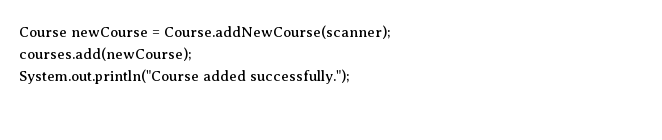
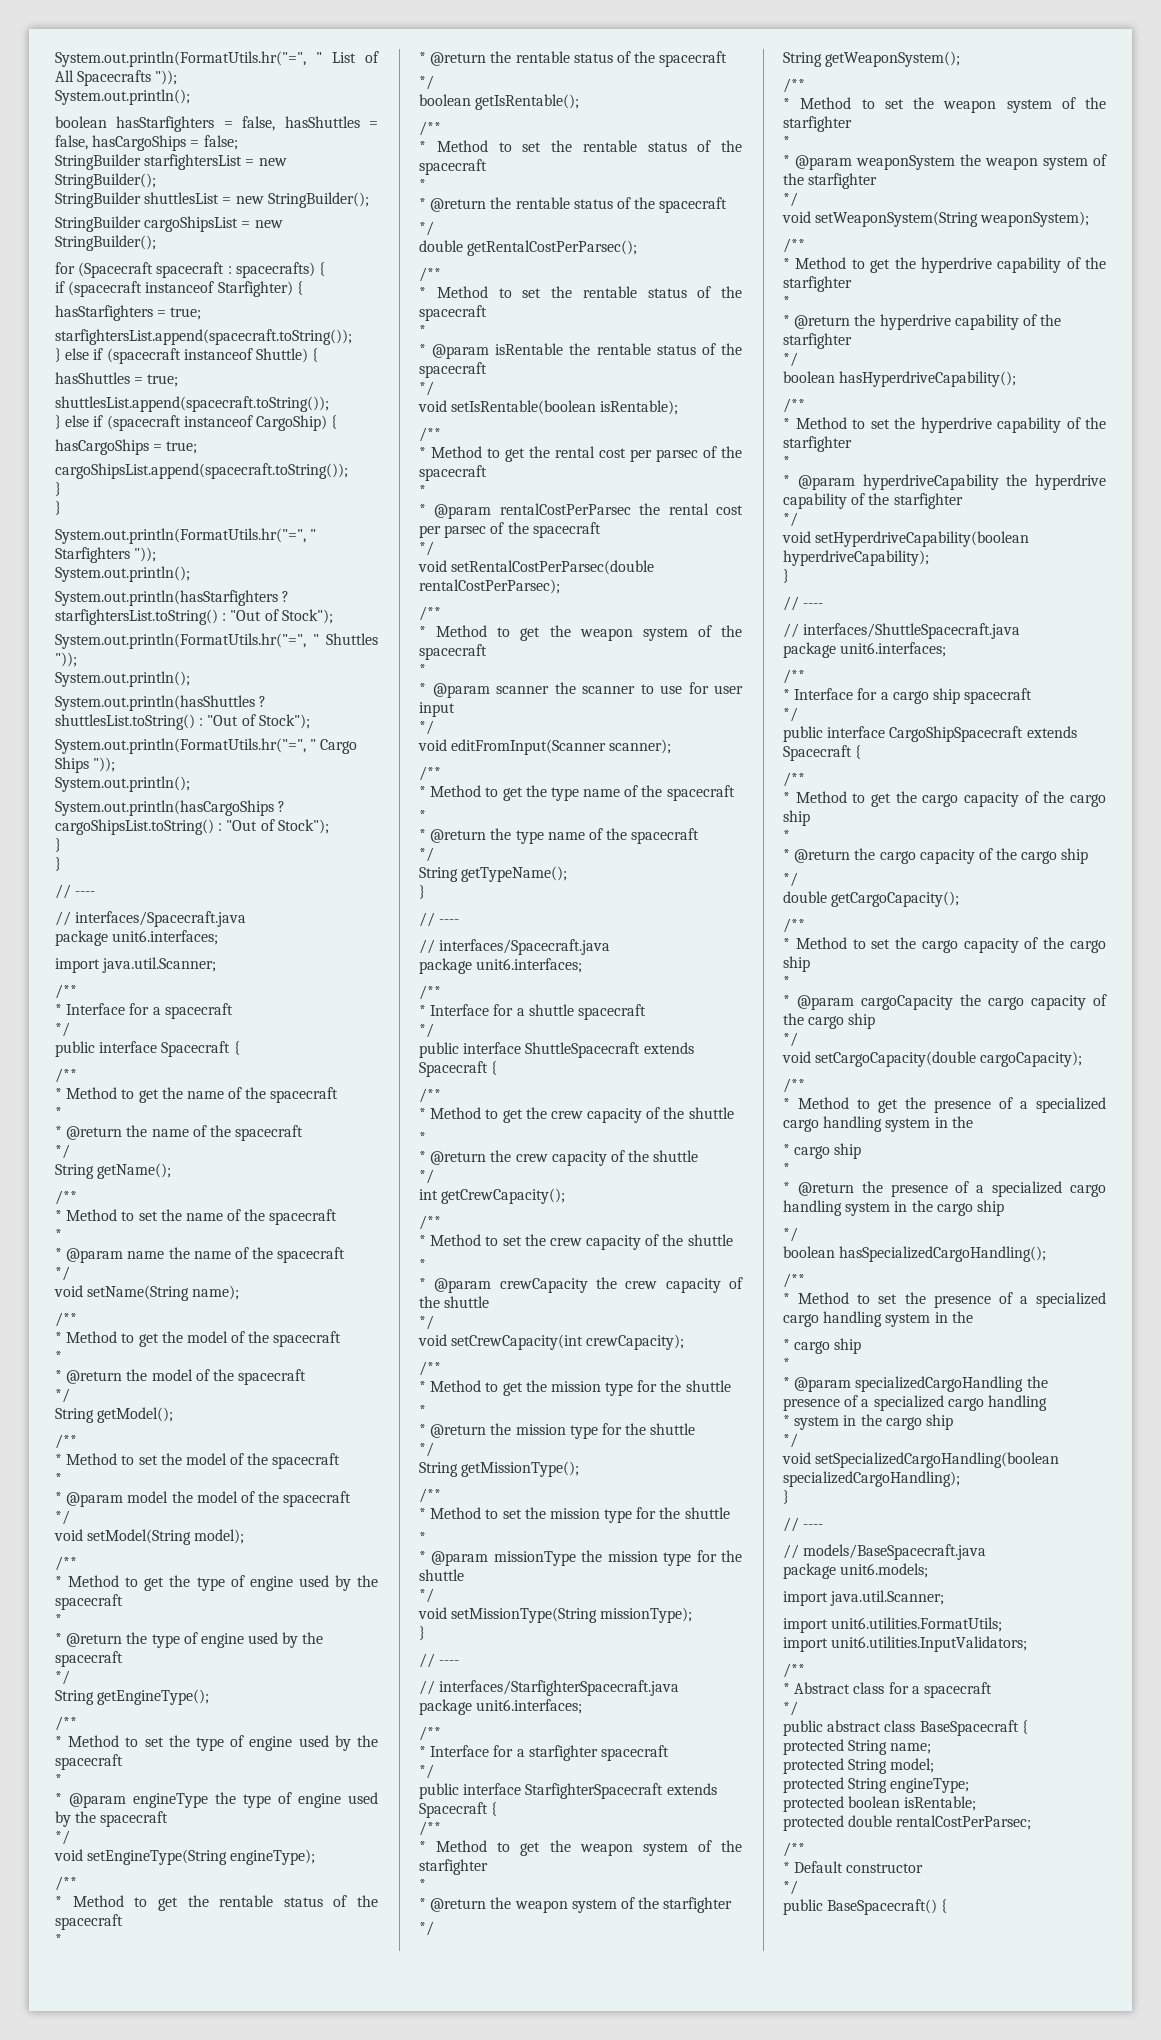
[19,25,391,39] [19,47,192,61] [19,69,350,84] Course newCourse = Course.addNewCourse(scanner); // courses.add(newCourse); // System.out.println("Course added successfully."); -> [55,51,379,67] [55,70,178,86] [55,89,190,105] [55,116,378,132] [55,135,238,151] [55,154,287,170] [55,173,156,189] [55,192,369,208] [55,216,283,232] [55,235,156,251] [55,262,325,278] [55,281,303,297] [55,305,202,321] [55,329,352,345] [55,348,319,364] [55,372,179,387] [55,396,329,412] [55,415,338,431] [55,439,198,455] [55,463,348,479] [55,482,61,496] [55,501,61,515] [55,528,317,544] [55,547,157,563] [55,566,190,582] [55,590,290,606] [55,609,333,625] [55,633,378,649] [55,652,77,667] [55,671,190,687] [55,695,267,711] [55,714,310,730] [55,738,358,754] [55,757,116,773] [55,776,190,792] [55,800,286,816] [55,819,329,835] [55,838,61,852] [55,857,61,871] [55,884,96,899] [55,911,247,927] [55,930,219,946] [55,957,217,973] [55,984,77,999] [55,1003,233,1019] [55,1022,70,1037] [55,1041,240,1057] [55,1068,77,1083] [55,1087,339,1103] [55,1107,62,1118] [55,1125,304,1141] [55,1144,70,1159] [55,1163,172,1179] [55,1190,77,1205] [55,1209,338,1225] [55,1229,62,1240] [55,1247,346,1263] [55,1266,70,1281] [54,1285,240,1301] [55,1312,77,1327] [55,1331,342,1347] [55,1351,62,1362] [55,1369,307,1385] [55,1388,70,1403] [55,1407,174,1423] [55,1434,77,1449] [55,1453,341,1469] [55,1473,62,1484] [55,1491,352,1507] [55,1510,70,1525] [54,1529,245,1545] [55,1556,77,1571] [55,1575,378,1591] [55,1594,123,1610] [55,1614,62,1625] [55,1632,324,1648] [55,1651,123,1667] [55,1670,70,1685] [55,1689,210,1705] [55,1716,77,1731] [55,1735,378,1751] [55,1754,123,1770] [55,1774,62,1785] [55,1792,378,1808] [55,1811,169,1827] [55,1830,70,1845] [54,1849,316,1865] [55,1876,77,1891] [55,1895,378,1911] [55,1914,123,1930] [55,1934,62,1945] [419,51,728,67] [419,75,434,90] [419,94,580,110] [419,121,441,136] [419,140,742,152] [419,159,487,175] [419,179,426,190] [419,197,728,213] [419,221,434,236] [419,240,638,256] [419,267,441,282] [419,286,742,298] [419,305,487,321] [419,325,426,336] [419,343,742,359] [419,362,487,378] [419,381,434,396] [418,400,679,415] [419,427,441,442] [419,446,742,462] [419,465,487,481] [419,485,426,496] [419,503,743,519] [419,522,601,538] [419,541,434,556] [418,560,655,575] [419,579,560,594] [419,606,441,621] [419,625,742,641] [419,644,487,660] [419,664,426,675] [419,682,743,698] [419,702,455,717] [419,720,434,735] [418,739,672,755] [419,766,441,781] [419,785,735,801] [419,810,426,821] [419,828,700,844] [419,847,434,862] [419,866,568,882] [419,885,425,899] [419,912,460,927] [419,939,611,955] [419,958,583,974] [419,985,441,1000] [419,1004,646,1020] [419,1023,434,1038] [419,1042,694,1058] [419,1061,498,1077] [419,1088,441,1103] [419,1107,734,1123] [419,1132,426,1143] [419,1150,699,1166] [419,1169,434,1184] [419,1188,566,1204] [419,1215,441,1230] [419,1234,733,1250] [419,1259,426,1270] [419,1277,743,1293] [419,1296,490,1308] [419,1315,434,1330] [418,1334,685,1350] [419,1361,441,1376] [419,1380,731,1396] [419,1405,426,1416] [419,1423,696,1439] [419,1442,434,1457] [419,1461,580,1477] [419,1488,441,1503] [419,1507,730,1523] [419,1532,426,1543] [419,1550,742,1566] [419,1569,464,1581] [419,1588,434,1603] [418,1607,693,1623] [419,1626,425,1640] [419,1653,460,1668] [419,1680,680,1696] [419,1699,583,1715] [419,1726,441,1741] [419,1745,669,1761] [419,1764,434,1779] [419,1783,717,1799] [419,1802,498,1818] [419,1821,441,1836] [419,1840,742,1856] [419,1859,488,1875] [419,1879,426,1890] [419,1897,733,1913] [419,1921,434,1936] [783,51,961,67] [783,78,805,93] [783,97,1106,113] [783,116,852,132] [783,136,790,147] [783,154,1107,170] [783,173,878,189] [783,192,798,207] [782,211,1090,227] [783,238,805,253] [783,257,1106,273] [783,276,852,292] [783,296,790,307] [783,314,1062,330] [783,333,852,349] [783,352,798,367] [783,371,1017,387] [783,398,805,413] [783,417,1106,433] [783,436,852,452] [783,456,790,467] [783,474,1106,490] [783,493,963,509] [783,512,798,527] [782,531,1030,547] [783,550,929,566] [783,569,789,583] [783,596,824,611] [783,623,1021,639] [783,642,947,658] [783,669,805,684] [783,688,1033,704] [783,707,798,722] [783,726,1077,742] [783,745,862,761] [783,772,805,787] [783,791,1106,807] [783,810,810,826] [783,830,790,841] [783,848,1089,864] [783,872,798,887] [783,891,960,907] [783,918,805,933] [783,937,1106,953] [783,956,810,972] [783,976,790,987] [783,994,1107,1010] [783,1013,876,1029] [783,1032,798,1047] [782,1051,1083,1067] [783,1078,805,1093] [783,1097,1106,1113] [783,1116,973,1132] [783,1143,862,1159] [783,1163,790,1174] [783,1181,1106,1197] [783,1200,1004,1216] [783,1227,798,1242] [783,1246,1047,1262] [783,1273,805,1288] [783,1292,1106,1308] [783,1311,973,1327] [783,1338,862,1354] [783,1358,790,1369] [783,1376,1048,1392] [783,1395,1047,1411] [783,1414,953,1430] [783,1433,798,1448] [782,1452,1060,1468] [783,1471,960,1487] [783,1490,789,1504] [783,1517,824,1532] [783,1544,987,1560] [783,1563,929,1579] [783,1590,945,1606] [783,1617,1003,1633] [783,1636,1028,1652] [783,1663,805,1678] [783,1682,992,1698] [783,1701,798,1716] [783,1720,1028,1736] [783,1739,932,1755] [783,1758,935,1774] [783,1777,970,1793] [783,1796,977,1812] [783,1815,1032,1831] [783,1842,805,1857] [783,1861,924,1873] [783,1880,798,1895] [783,1899,948,1915] System.out.println(FormatUtils.hr("=", " List of All Spacecrafts ")); // System.out.println(); // boolean hasStarfighters = false, hasShuttles = false, hasCargoShips = false; // StringBuilder starfightersList = new StringBuilder(); // StringBuilder shuttlesList = new StringBuilder(); // StringBuilder cargoShipsList = new StringBuilder(); // for (Spacecraft spacecraft : spacecrafts) { // if (spacecraft instanceof Starfighter) { // hasStarfighters = true; // starfightersList.append(spacecraft.toString()); // } else if (spacecraft instanceof Shuttle) { // hasShuttles = true; // shuttlesList.append(spacecraft.toString()); // } else if (spacecraft instanceof CargoShip) { // hasCargoShips = true; // cargoShipsList.append(spacecraft.toString()); // } // } // System.out.println(FormatUtils.hr("=", " Starfighters ")); // System.out.println(); // System.out.println(hasStarfighters ? starfightersList.toString() : "Out of Stock"); // System.out.println(FormatUtils.hr("=", " Shuttles ")); // System.out.println(); // System.out.println(hasShuttles ? shuttlesList.toString() : "Out of Stock"); // System.out.println(FormatUtils.hr("=", " Cargo Ships ")); // System.out.println(); // System.out.println(hasCargoShips ? cargoShipsList.toString() : "Out of Stock"); // } // } // // ---- // // interfaces/Spacecraft.java // package unit6.interfaces; // import java.util.Scanner; // /** // * Interface for a spacecraft // */ // public interface Spacecraft { // /** // * Method to get the name of the spacecraft // * // * @return the name of the spacecraft // */ // String getName(); // /** // * Method to set the name of the spacecraft // * // * @param name the name of the spacecraft // */ // void setName(String name); // /** // * Method to get the model of the spacecraft // * // * @return the model of the spacecraft // */ // String getModel(); // /** // * Method to set the model of the spacecraft // * // * @param model the model of the spacecraft // */ // void setModel(String model); // /** // * Method to get the type of engine used by the spacecraft // * // * @return the type of engine used by the spacecraft // */ // String getEngineType(); // /** // * Method to set the type of engine used by the spacecraft // * // * @param engineType the type of engine used by the spacecraft // */ // void setEngineType(String engineType); // /** // * Method to get the rentable status of the spacecraft // * // * @return the rentable status of the spacecraft // */ // boolean getIsRentable(); // /** // * Method to set the rentable status of the spacecraft // * // * @return the rentable status of the spacecraft // */ // double getRentalCostPerParsec(); // /** // * Method to set the rentable status of the spacecraft // * // * @param isRentable the rentable status of the spacecraft // */ // void setIsRentable(boolean isRentable); // /** // * Method to get the rental cost per parsec of the spacecraft // * // * @param rentalCostPerParsec the rental cost per parsec of the spacecraft // */ // void setRentalCostPerParsec(double rentalCostPerParsec); // /** // * Method to get the weapon system of the spacecraft // * // * @param scanner the scanner to use for user input // */ // void editFromInput(Scanner scanner); // /** // * Method to get the type name of the spacecraft // * // * @return the type name of the spacecraft // */ // String getTypeName(); // } // // ---- // // interfaces/Spacecraft.java // package unit6.interfaces; // /** // * Interface for a shuttle spacecraft // */ // public interface ShuttleSpacecraft extends Spacecraft { // /** // * Method to get the crew capacity of the shuttle // * // * @return the crew capacity of the shuttle // */ // int getCrewCapacity(); // /** // * Method to set the crew capacity of the shuttle // * // * @param crewCapacity the crew capacity of the shuttle // */ // void setCrewCapacity(int crewCapacity); // /** // * Method to get the mission type for the shuttle // * // * @return the mission type for the shuttle // */ // String getMissionType(); // /** // * Method to set the mission type for the shuttle // * // * @param missionType the mission type for the shuttle // */ // void setMissionType(String missionType); // } // // ---- // // interfaces/StarfighterSpacecraft.java // package unit6.interfaces; // /** // * Interface for a starfighter spacecraft // */ // public interface StarfighterSpacecraft extends Spacecraft { // /** // * Method to get the weapon system of the starfighter // * // * @return the weapon system of the starfighter // */ // String getWeaponSystem(); // /** // * Method to set the weapon system of the starfighter // * // * @param weaponSystem the weapon system of the starfighter // */ // void setWeaponSystem(String weaponSystem); // /** // * Method to get the hyperdrive capability of the starfighter // * // * @return the hyperdrive capability of the starfighter // */ // boolean hasHyperdriveCapability(); // /** // * Method to set the hyperdrive capability of the starfighter // * // * @param hyperdriveCapability the hyperdrive capability of the starfighter // */ // void setHyperdriveCapability(boolean hyperdriveCapability); // } // // ---- // // interfaces/ShuttleSpacecraft.java // package unit6.interfaces; // /** // * Interface for a cargo ship spacecraft // */ // public interface CargoShipSpacecraft extends Spacecraft { // /** // * Method to get the cargo capacity of the cargo ship // * // * @return the cargo capacity of the cargo ship // */ // double getCargoCapacity(); // /** // * Method to set the cargo capacity of the cargo ship // * // * @param cargoCapacity the cargo capacity of the cargo ship // */ // void setCargoCapacity(double cargoCapacity); // /** // * Method to get the presence of a specialized cargo handling system in the // * cargo ship // * // * @return the presence of a specialized cargo handling system in the cargo ship // */ // boolean hasSpecializedCargoHandling(); // /** // * Method to set the presence of a specialized cargo handling system in the // * cargo ship // * // * @param specializedCargoHandling the presence of a specialized cargo handling // * system in the cargo ship // */ // void setSpecializedCargoHandling(boolean specializedCargoHandling); // } // // ---- // // models/BaseSpacecraft.java // package unit6.models; // import java.util.Scanner; // import unit6.utilities.FormatUtils; // import unit6.utilities.InputValidators; // /** // * Abstract class for a spacecraft // */ // public abstract class BaseSpacecraft { // protected String name; // protected String model; // protected String engineType; // protected boolean isRentable; // protected double rentalCostPerParsec; // /** // * Default constructor // */ // public BaseSpacecraft() {

